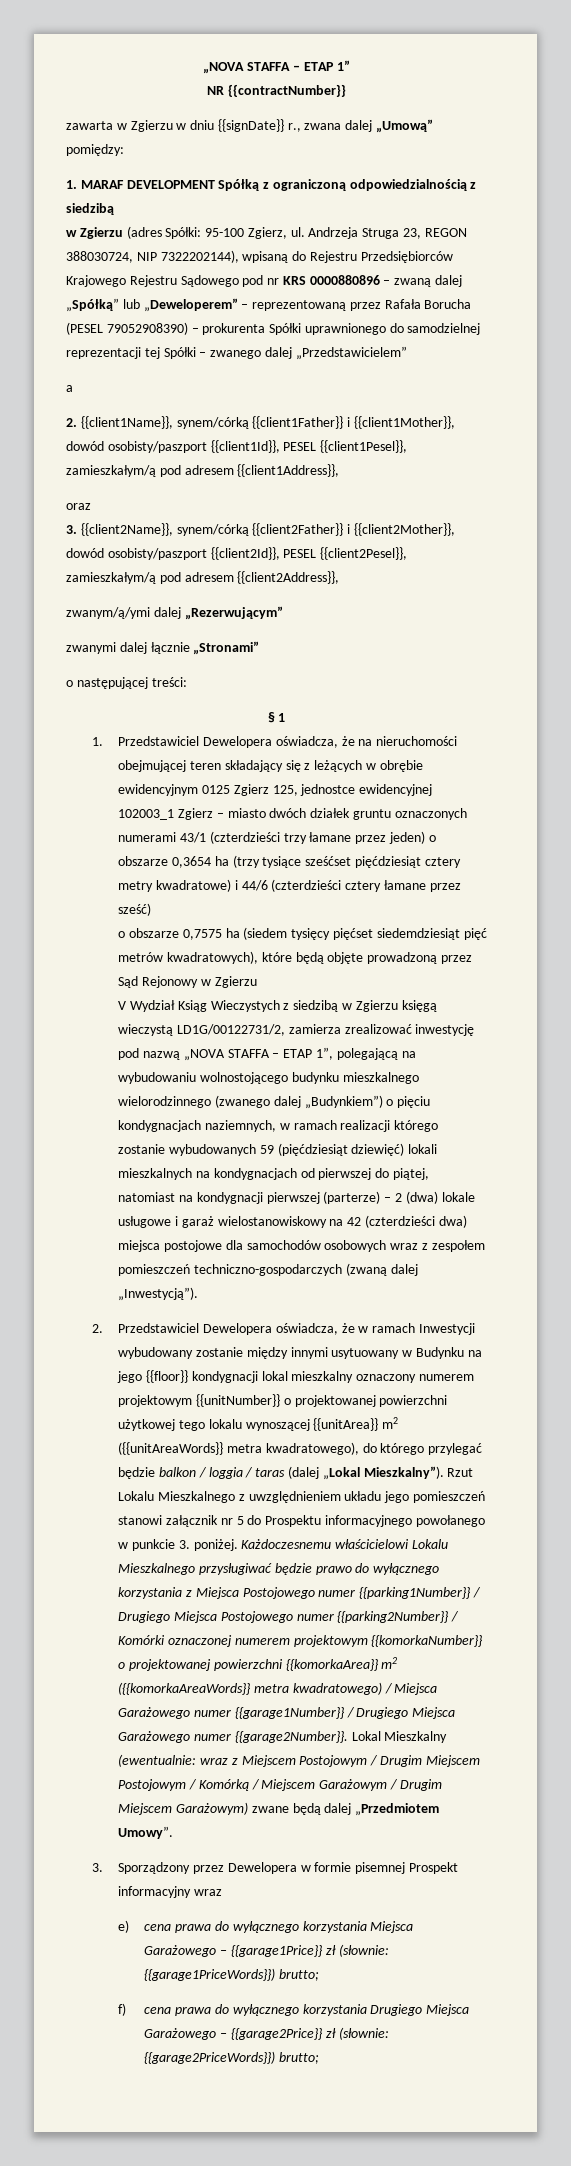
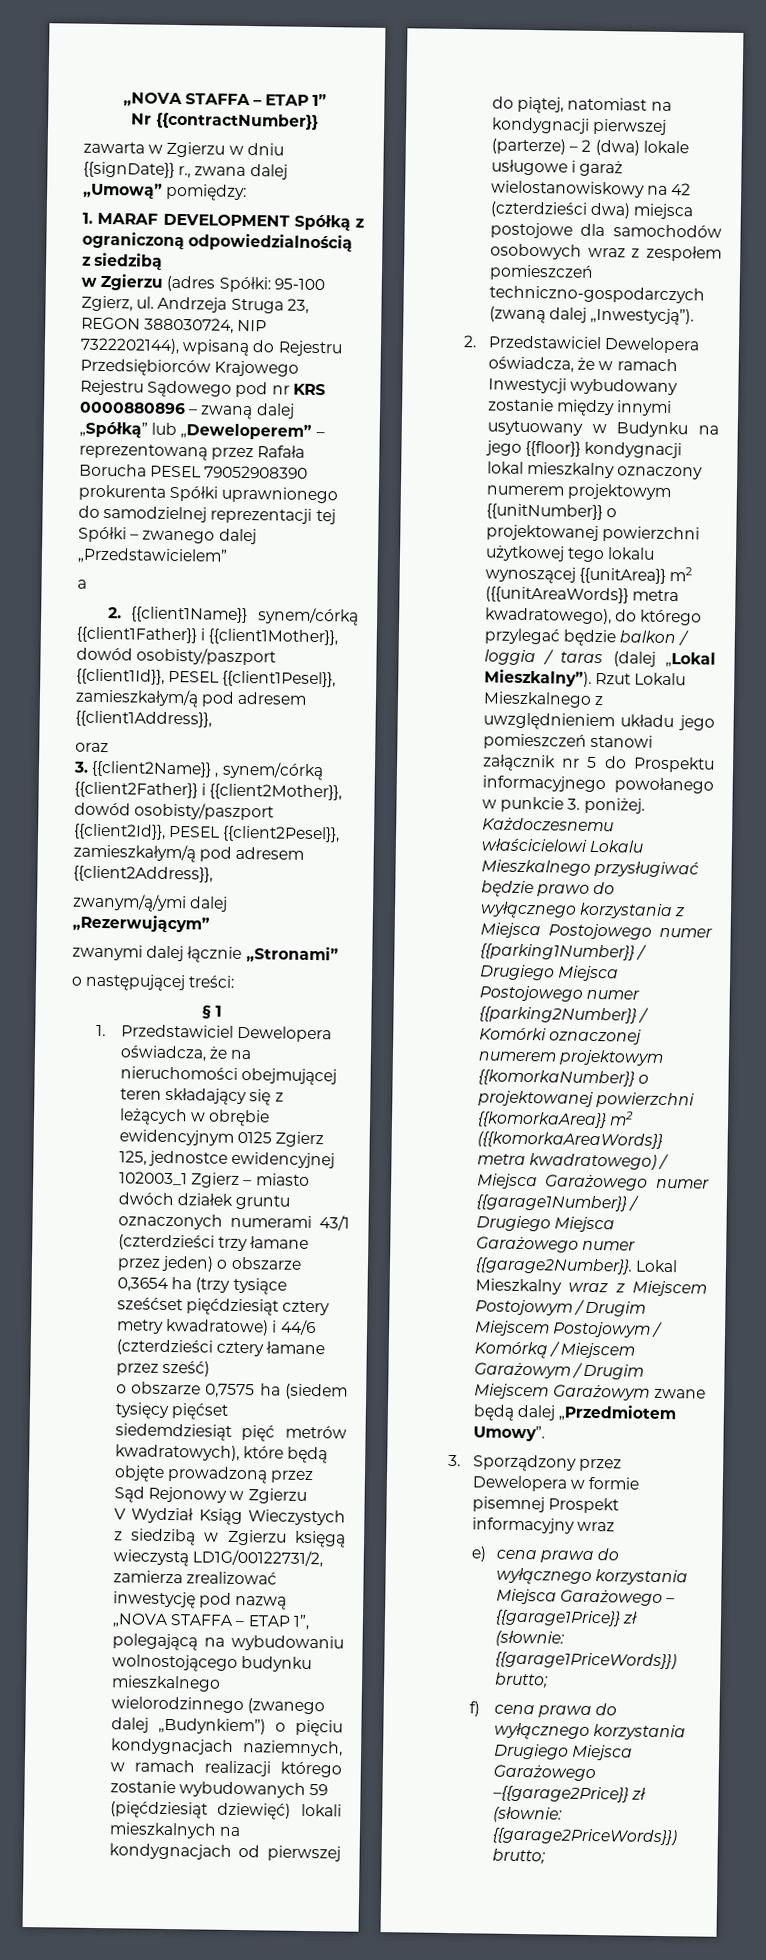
[207,86,225,95] NR -> [131,113,153,125] Nr
[66,322,199,335] (PESEL 79052908390) – -> [150,465,309,479] PESEL 79052908390
[80,416,173,429] {{client1Name}}, -> [131,606,249,624] {{client1Name}}
[80,523,173,536] {{client2Name}}, -> [91,760,219,778] {{client2Name}} ,
[118,1754,197,1767] (ewentualnie: -> (562, 1286) none
[176,1802,249,1815] Garażowym) -> [552,1384,650,1401] Garażowym
[220,2028,323,2040] – {{garage2Price}} -> [491,1785,629,1803] –{{garage2Price}}

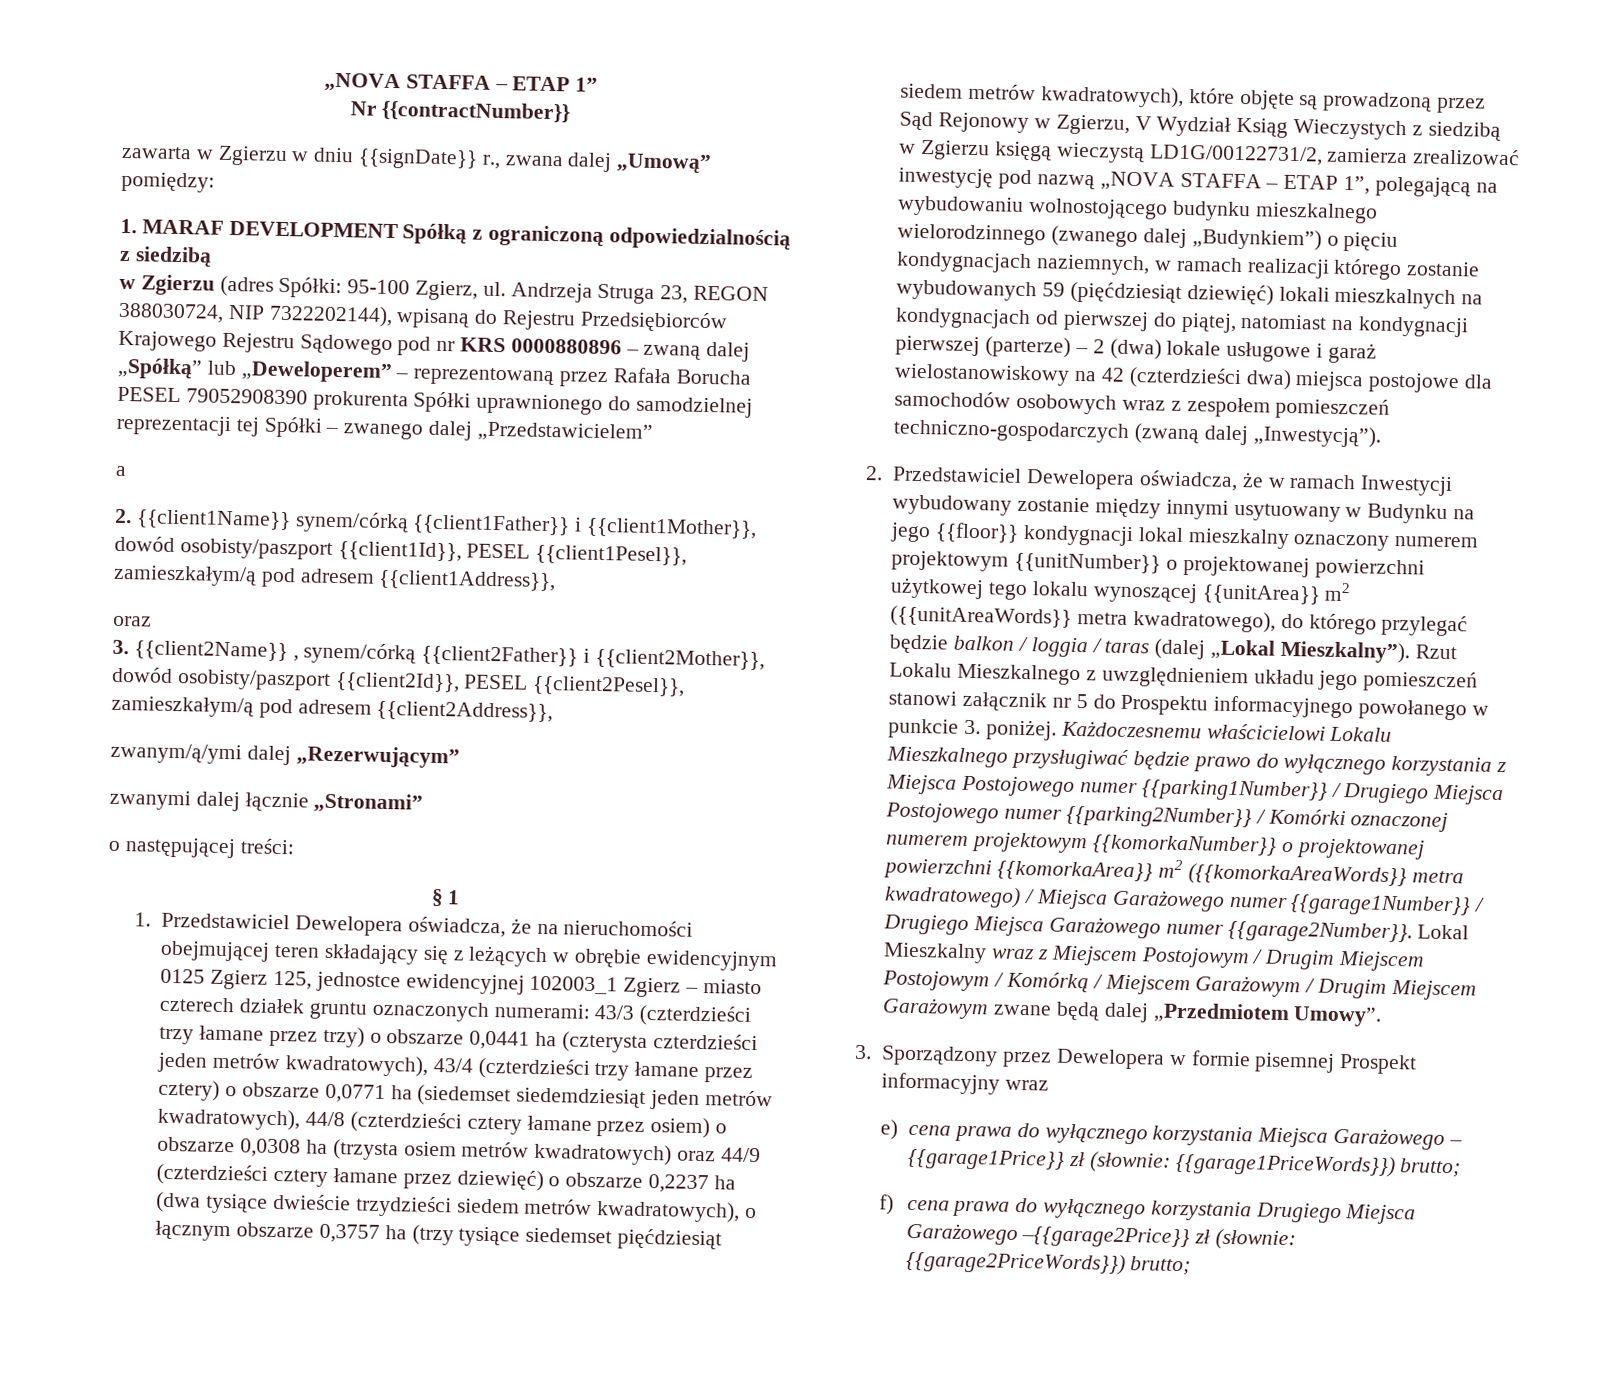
[117,1192,174,1206] dwóch -> [159,996,236,1013] czterech
[229,1214,350,1231] [117,1234,310,1252] [116,1255,302,1272] [116,1277,287,1295] [116,1297,331,1316] [115,1318,316,1336] [115,1339,326,1357] [115,1360,211,1377] [115,1381,348,1400] [114,1402,229,1420] [114,1423,276,1442] numerami 43/1 (czterdzieści trzy łamane przez jeden) o obszarze 0,3654 ha (trzy tysiące sześćset pięćdziesiąt cztery metry kwadratowe) i 44/6 (czterdzieści cztery łamane przez sześć) // o obszarze 0,7575 ha (siedem tysięcy pięćset siedemdziesiąt pięć -> [493,1003,752,1027] [159,1025,758,1053] [157,1052,754,1083] [158,1079,773,1110] [157,1107,728,1139] [157,1136,761,1166] [156,1163,736,1194] [156,1191,758,1223] [155,1220,723,1251] [900,83,964,99] numerami: 43/3 (czterdzieści trzy łamane przez trzy) o obszarze 0,0441 ha (czterysta czterdzieści jeden metrów kwadratowych), 43/4 (czterdzieści trzy łamane przez cztery) o obszarze 0,0771 ha (siedemset siedemdziesiąt jeden metrów kwadratowych), 44/8 (czterdzieści cztery łamane przez osiem) o obszarze 0,0308 ha (trzysta osiem metrów kwadratowych) oraz 44/9 (czterdzieści cztery łamane przez dziewięć) o obszarze 0,2237 ha (dwa tysiące dwieście trzydzieści siedem metrów kwadratowych), o łącznym obszarze 0,3757 ha (trzy tysiące siedemset pięćdziesiąt siedem
[287,1446,329,1464] [113,1465,165,1482] będą objęte -> [1238,89,1319,111] objęte są
[247,1488,307,1504] Zgierzu // -> [1055,114,1130,135] Zgierzu,

